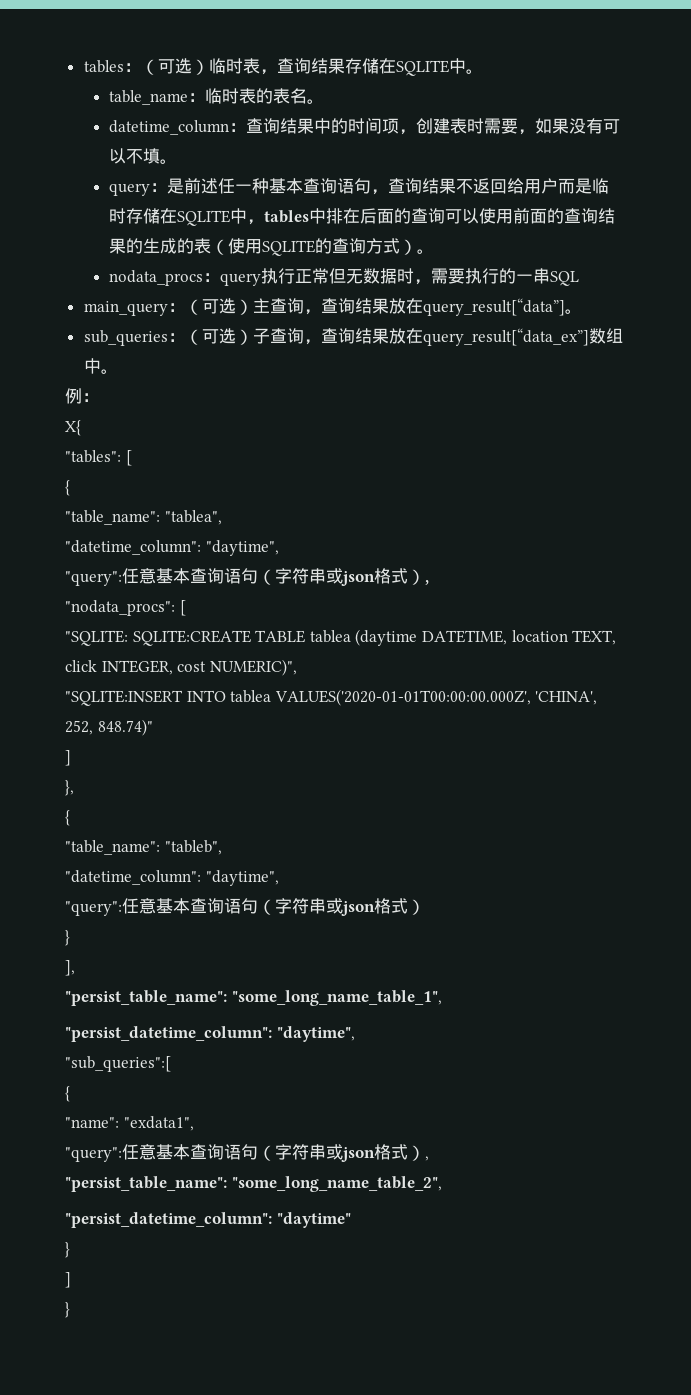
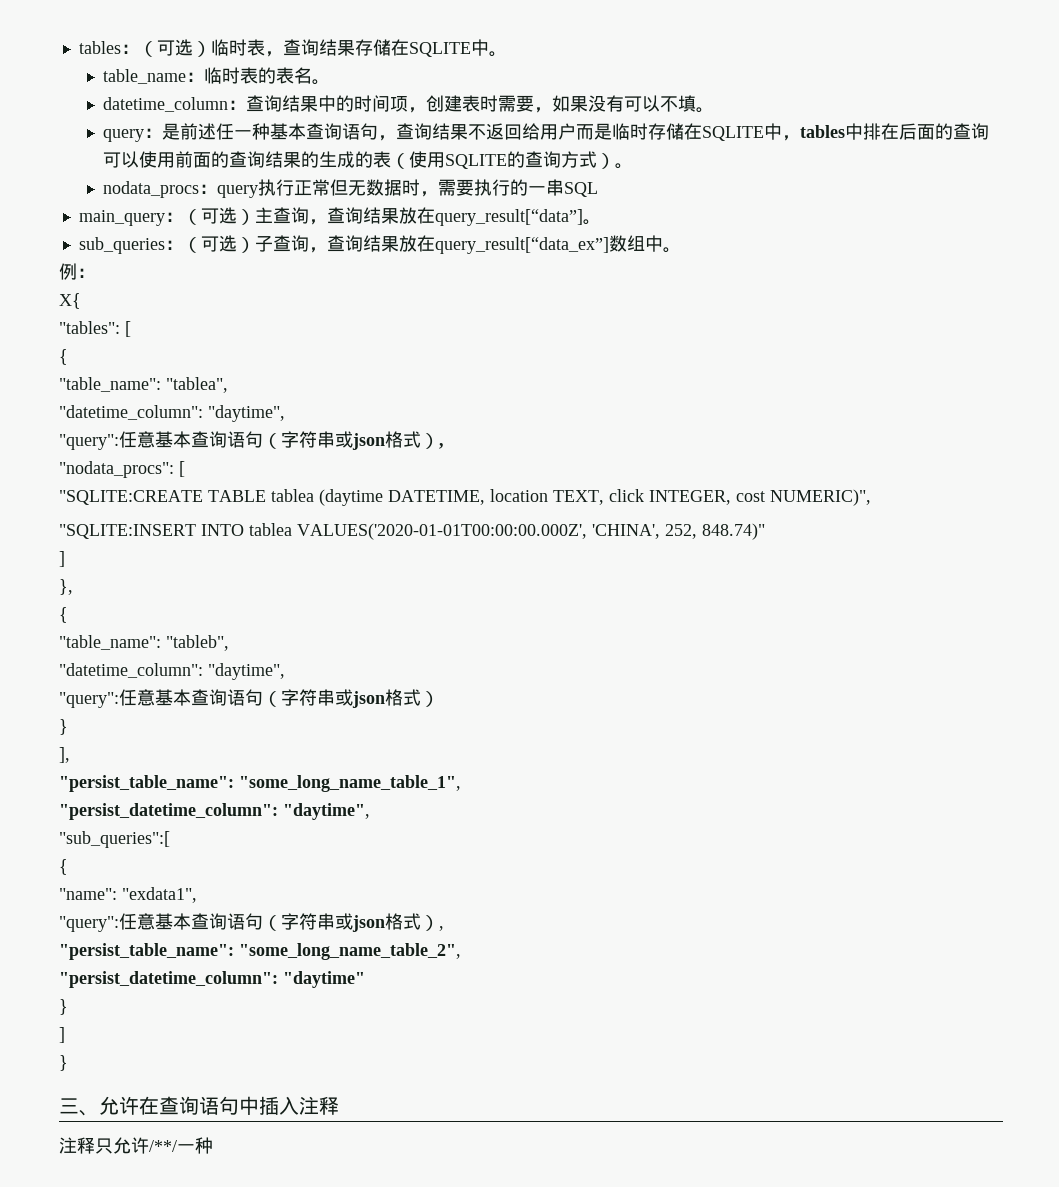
[65,630,251,646] "SQLITE: SQLITE:CREATE -> [59,490,203,505] "SQLITE:CREATE
(70, 1310) none -> [59,1096,339,1116] [59,1137,213,1154] // 三、允许在查询语句中插入注释 // 注释只允许/**/一种

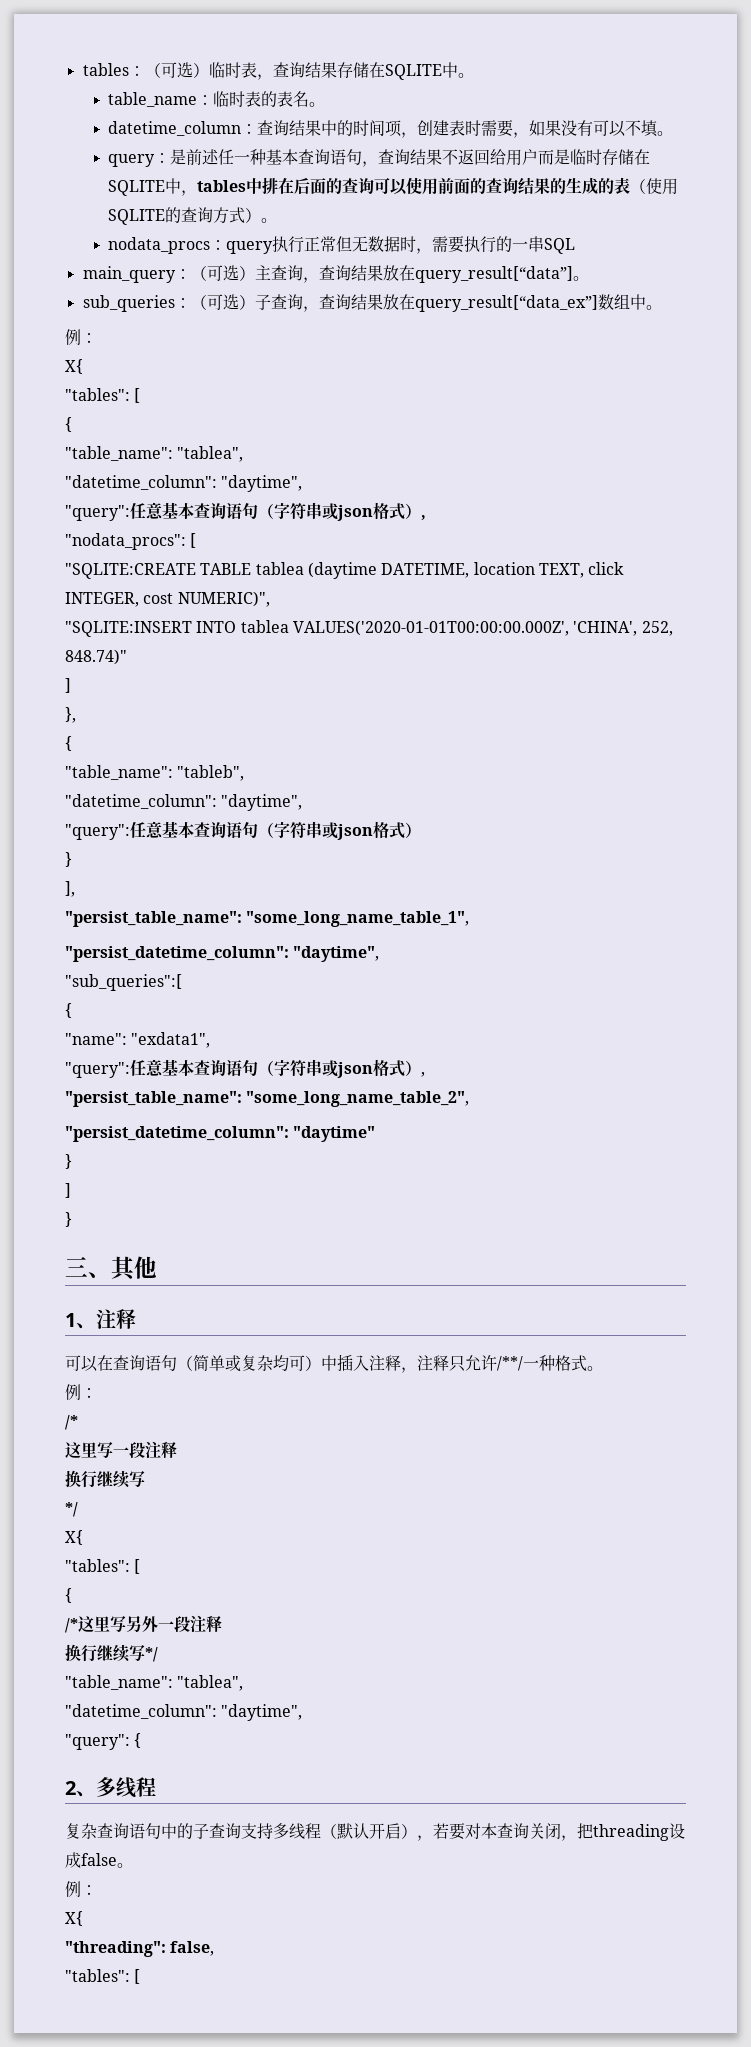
[99,1096,239,1115] 允许在查询语句 -> [111,1256,157,1281] [65,1309,136,1329] [65,1355,321,1372] 其他 // 1、注释 // 可以在查询语句（简单或复杂均可）
(339, 1105) // -> [401,1367,417,1373] ，
(213, 1145) none -> [555,1355,603,1371] [65,1384,97,1400] [65,1415,78,1430] [65,1441,177,1459] [65,1470,145,1488] [65,1502,78,1517] [65,1530,83,1545] [65,1559,141,1574] [65,1588,72,1603] [65,1615,222,1633] [65,1644,158,1662] [65,1675,244,1691] [65,1704,303,1721] [65,1733,142,1750] [65,1777,156,1798] [65,1823,685,1841] [65,1852,133,1868] [65,1881,97,1897] [65,1911,83,1926] [65,1941,215,1957] [65,1969,141,1984] 格式。 // 例： // /* // 这里写一段注释 // 换行继续写 // */ // X{ // "tables": [ // { // /*这里写另外一段注释 // 换行继续写*/ // "table_name": "tablea", // "datetime_column": "daytime", // "query": { // 2、多线程 // 复杂查询语句中的子查询支持多线程（默认开启），若要对本查询关闭，把threading设成false。 // 例： // X{ // "threading": false, // "tables": [

